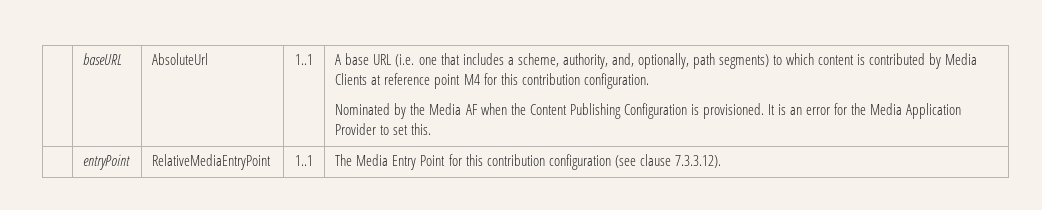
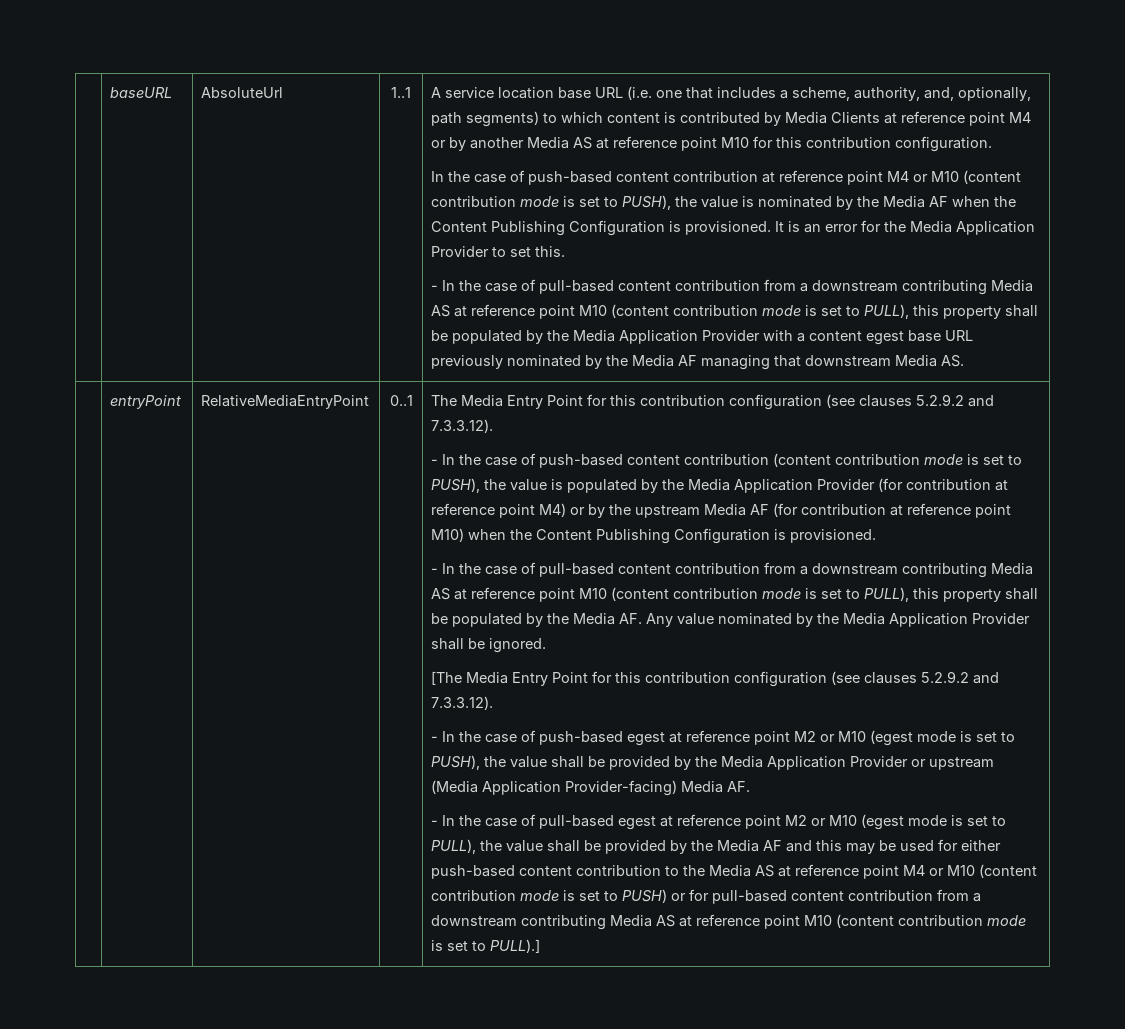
(342, 59) none -> [445,87,555,99] service location
[483,73,649,89] [335,103,391,115] for this contribution configuration. // Nominated -> [431,136,993,152] [431,170,1022,185] [431,195,833,210] or by another Media AS at reference point M10 for this contribution configuration. // In the case of push-based content contribution at reference point M4 or M10 (content contribution mode is set to PUSH), the value is nominated
(432, 129) none -> [431,279,1034,295] [431,304,1039,319] [431,330,974,345] [431,355,965,370] // - In the case of pull-based content contribution from a downstream contributing Media AS at reference point M10 (content contribution mode is set to PULL), this property shall be populated by the Media Application Provider with a content egest base URL previously nominated by the Media AF managing that downstream Media AS.
[295,155,313,166] 1..1 -> [389,395,413,406] 0..1
[639,154,721,168] clause 7.3.3.12). -> [859,394,995,407] [431,419,494,433] [431,453,1023,468] [431,478,1009,493] [431,503,1012,518] [431,528,877,544] [431,562,1034,578] [431,587,1039,602] [431,613,1031,627] [431,638,547,653] [431,671,1000,687] [431,696,494,710] [431,730,1016,746] [431,755,995,770] [431,780,751,796] [431,814,1007,830] [431,839,1002,854] [431,864,1038,879] [431,889,982,904] [431,914,1027,930] [431,939,541,953] clauses 5.2.9.2 and 7.3.3.12). // - In the case of push-based content contribution (content contribution mode is set to PUSH), the value is populated by the Media Application Provider (for contribution at reference point M4) or by the upstream Media AF (for contribution at reference point M10) when the Content Publishing Configuration is provisioned. // - In the case of pull-based content contribution from a downstream contributing Media AS at reference point M10 (content contribution mode is set to PULL), this property shall be populated by the Media AF. Any value nominated by the Media Application Provider shall be ignored. // [The Media Entry Point for this contribution configuration (see clauses 5.2.9.2 and 7.3.3.12). // - In the case of push-based egest at reference point M2 or M10 (egest mode is set to PUSH), the value shall be provided by the Media Application Provider or upstream (Media Application Provider-facing) Media AF. // - In the case of pull-based egest at reference point M2 or M10 (egest mode is set to PULL), the value shall be provided by the Media AF and this may be used for either push-based content contribution to the Media AS at reference point M4 or M10 (content contribution mode is set to PUSH) or for pull-based content contribution from a downstream contributing Media AS at reference point M10 (content contribution mode is set to PULL).]

